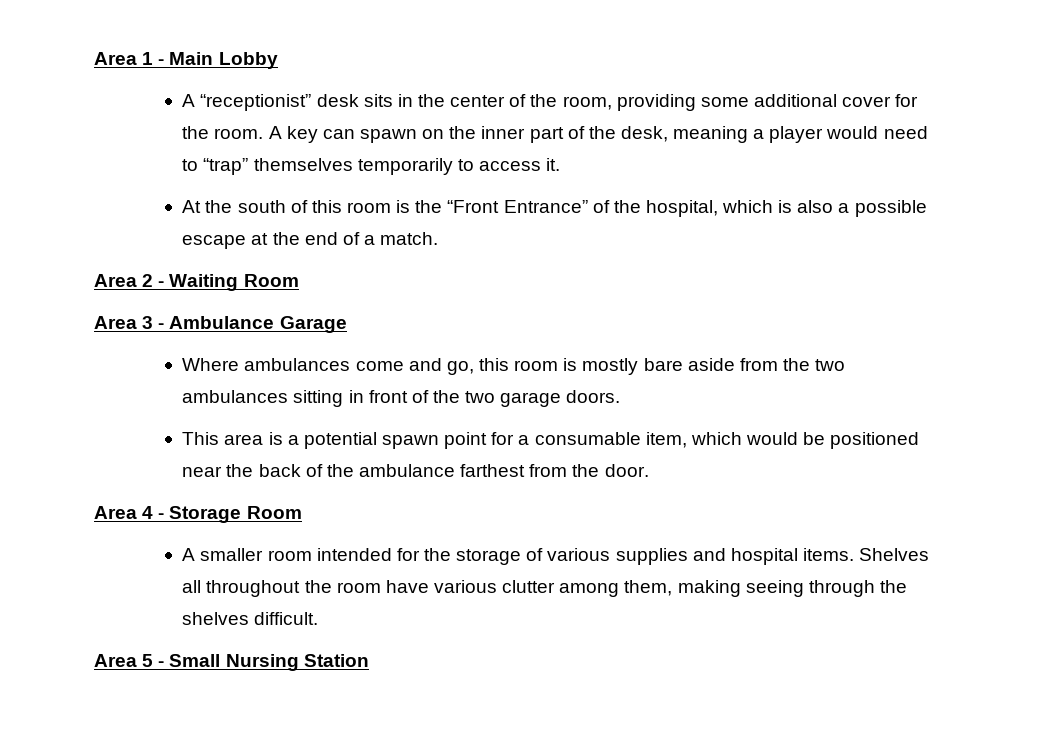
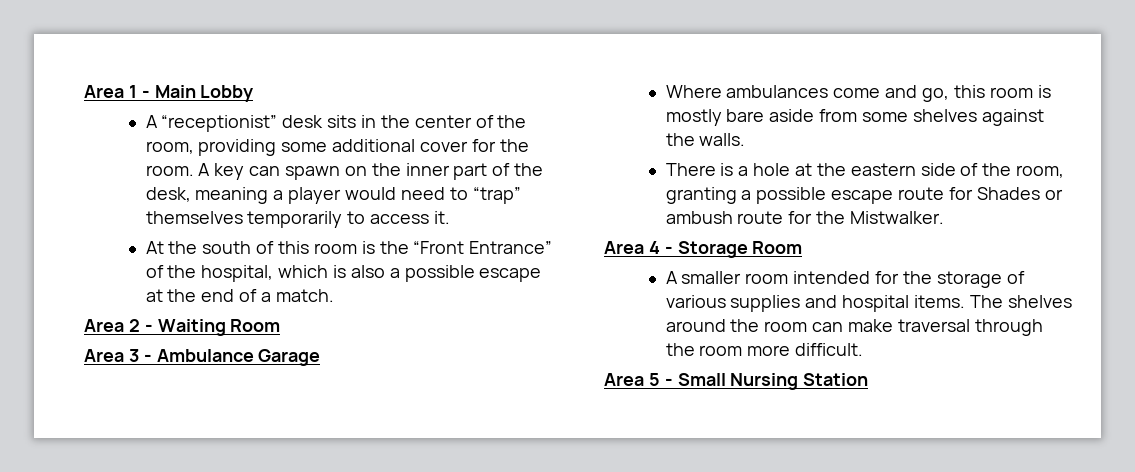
[782,358,846,371] [182,390,621,407] [182,432,920,449] [182,464,649,477] the two ambulances sitting in front of the two garage doors. // This area is a potential spawn point for a consumable item, which would be positioned near the back of the ambulance farthest from the door. -> [862,109,1044,126] [665,133,746,146] [665,163,1065,178] [665,187,1063,204] [665,211,945,224] some shelves against the walls. // There is a hole at the eastern side of the room, granting a possible escape route for Shades or ambush route for the Mistwalker.
[859,548,930,561] [182,580,907,597] [182,612,250,625] Shelves all throughout the room have various clutter among them, making seeing through the shelves -> [969,295,1072,308] [665,319,1043,336] [665,343,791,356] The shelves around the room can make traversal through the room more

